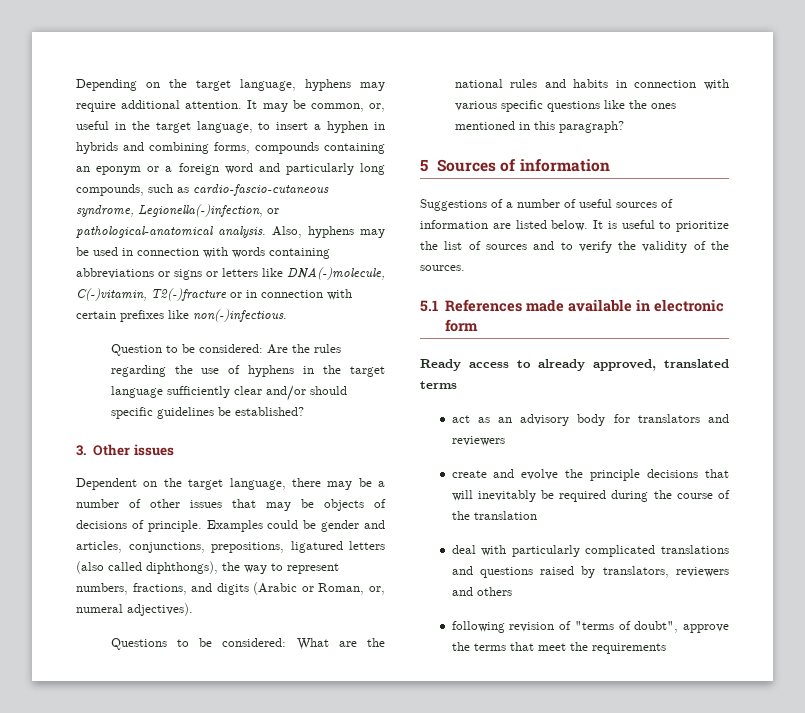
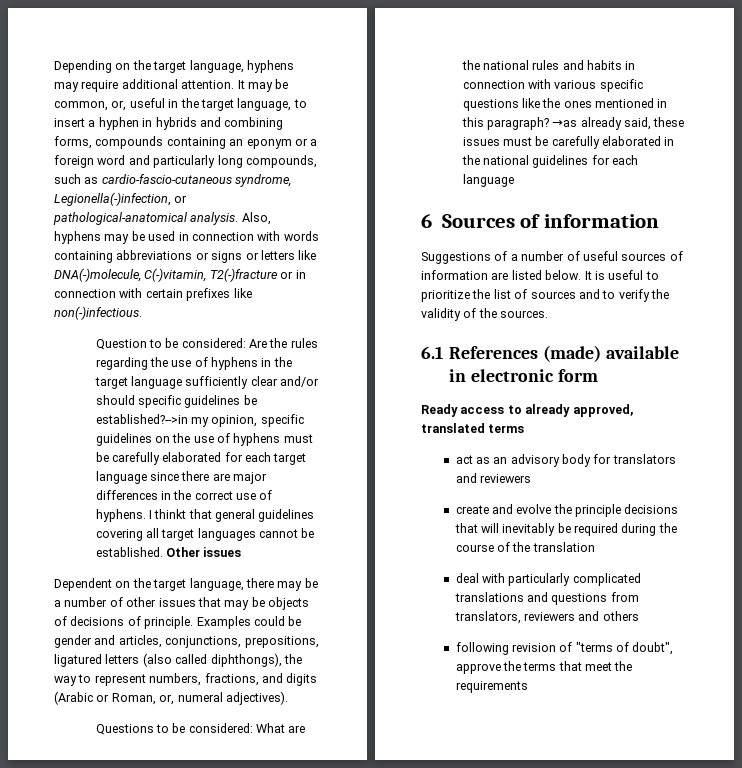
[234,407,304,416] [76,445,86,456] established? // 3. -> [95,414,304,427] [95,433,313,446] [95,452,307,465] [95,471,268,484] [95,490,273,500] [95,509,315,522] [95,528,315,541] [95,547,163,557] established?-->in my opinion, specific guidelines on the use of hyphens must be carefully elaborated for each target language since there are major differences in the correct use of hyphens. I thinkt that general guidelines covering all target languages cannot be established.
[420,159,428,172] // 5 -> [552,117,685,130] [462,136,675,149] [461,155,639,168] [462,174,514,187] [421,214,432,228] →as already said, these issues must be carefully elaborated in the national guidelines for each language // 6
[420,299,564,312] 5.1 References made -> [421,345,601,362] 6.1 References (made)
[540,566,596,578] raised by -> [610,592,639,602] from

